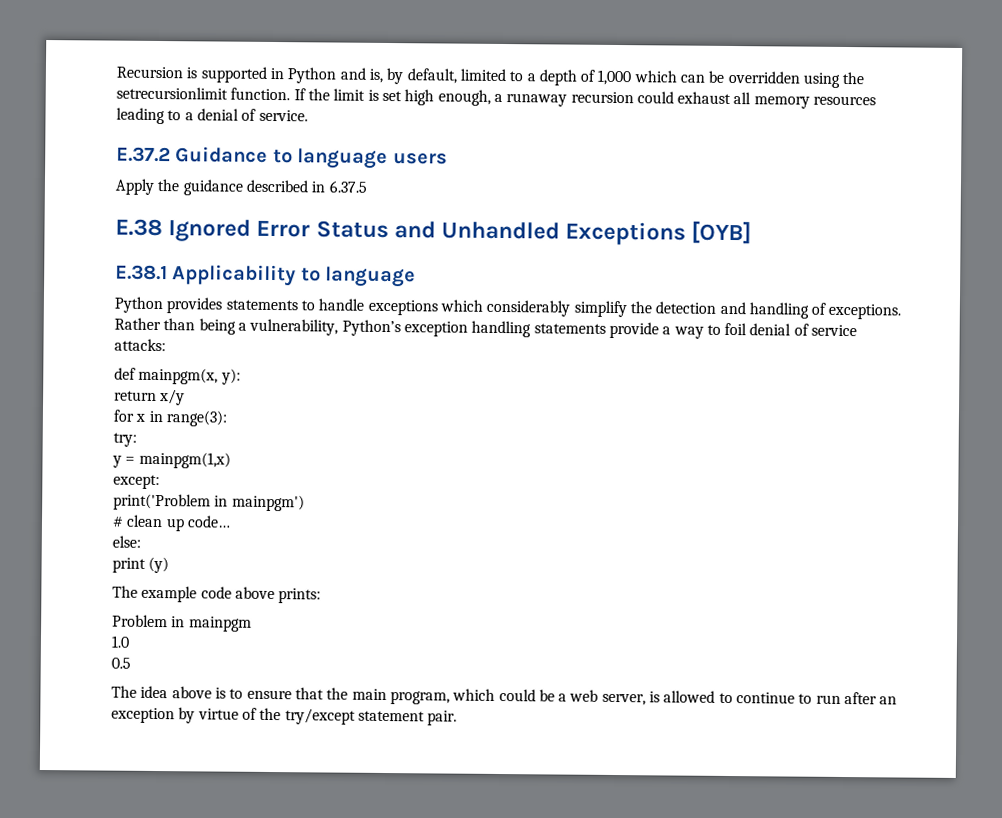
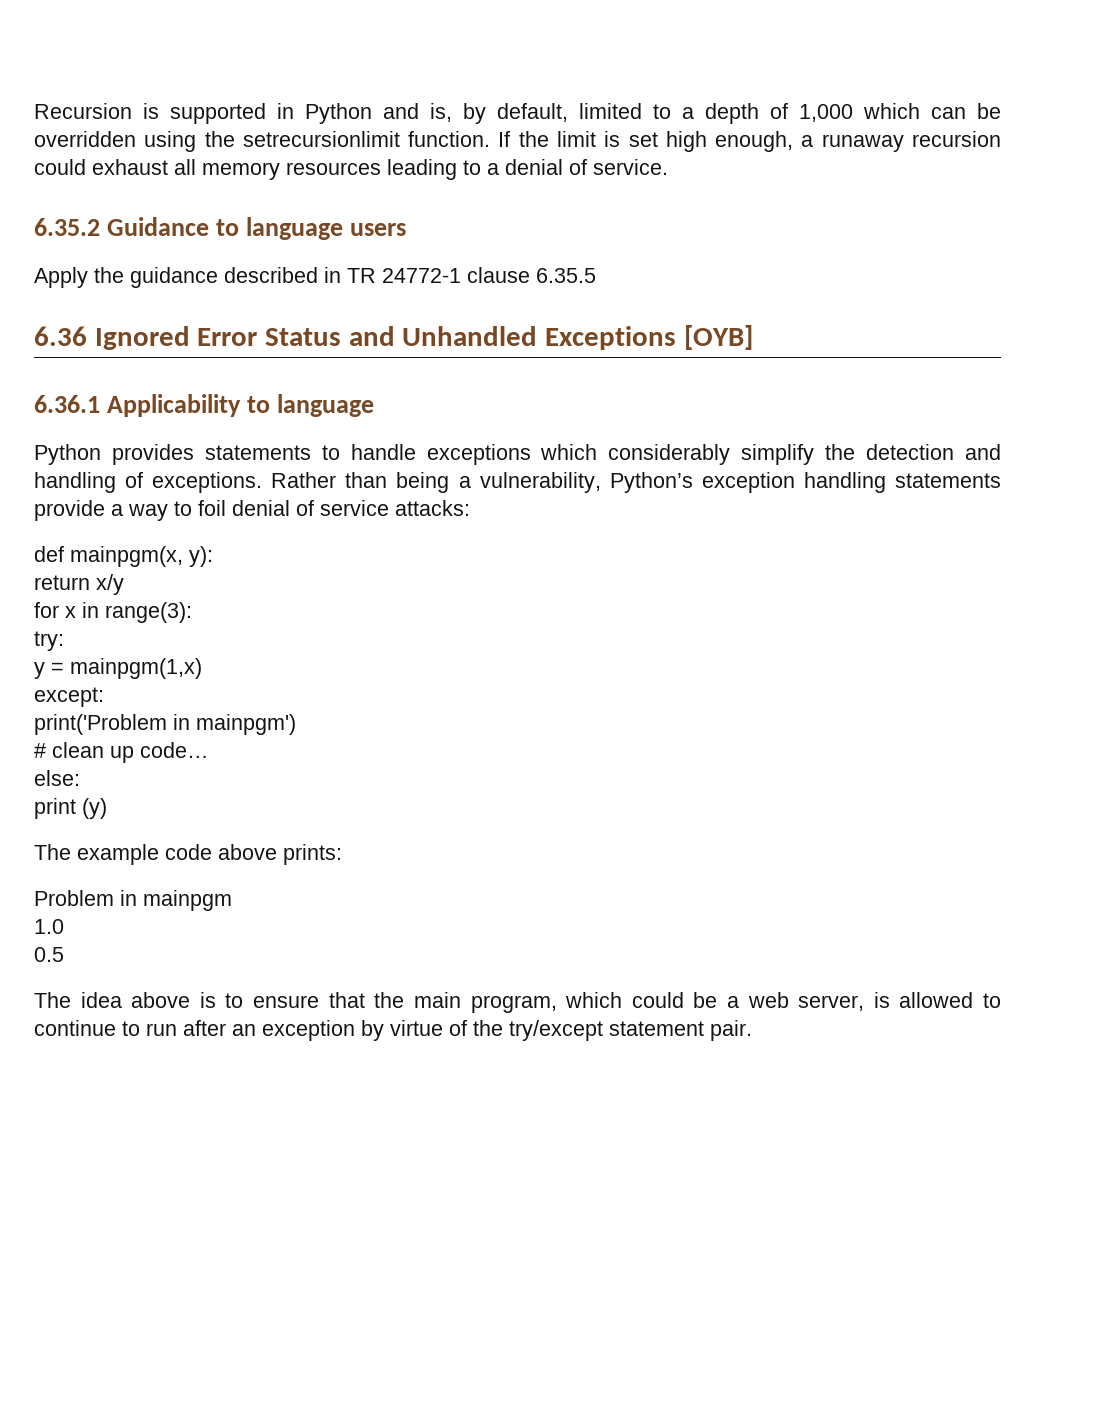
[116,146,171,163] E.37.2 -> [34,218,100,236] 6.35.2
[328,180,367,193] [115,218,163,237] 6.37.5 // E.38 -> [347,267,596,283] [34,326,87,346] TR 24772-1 clause 6.35.5 // 6.36
[115,264,168,281] E.38.1 -> [34,395,100,413] 6.36.1

